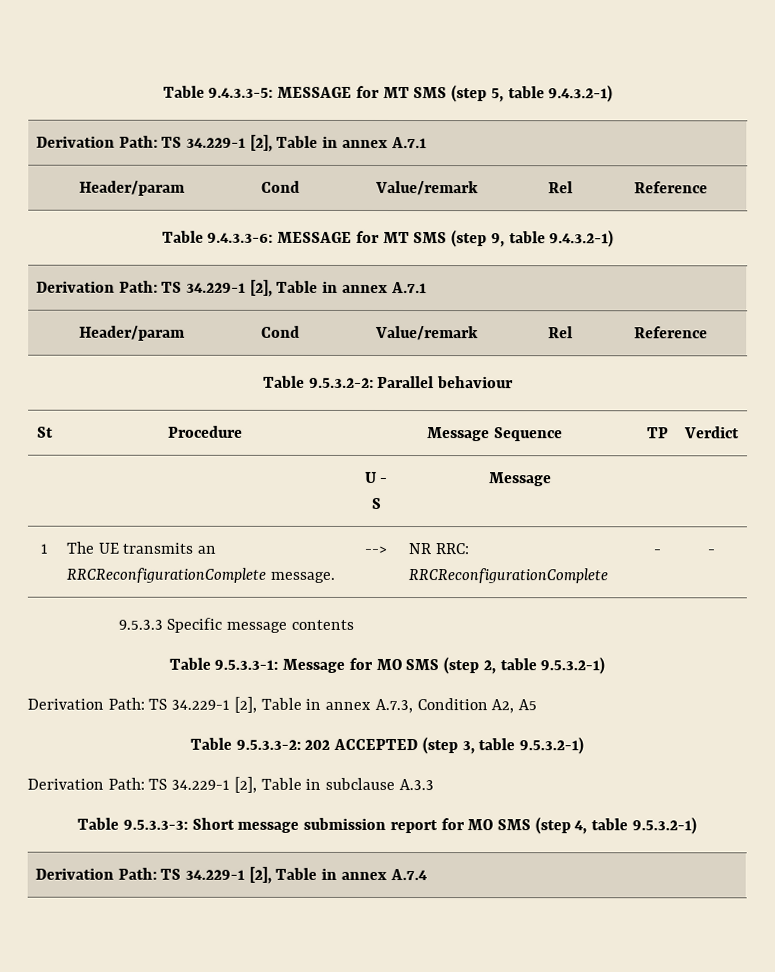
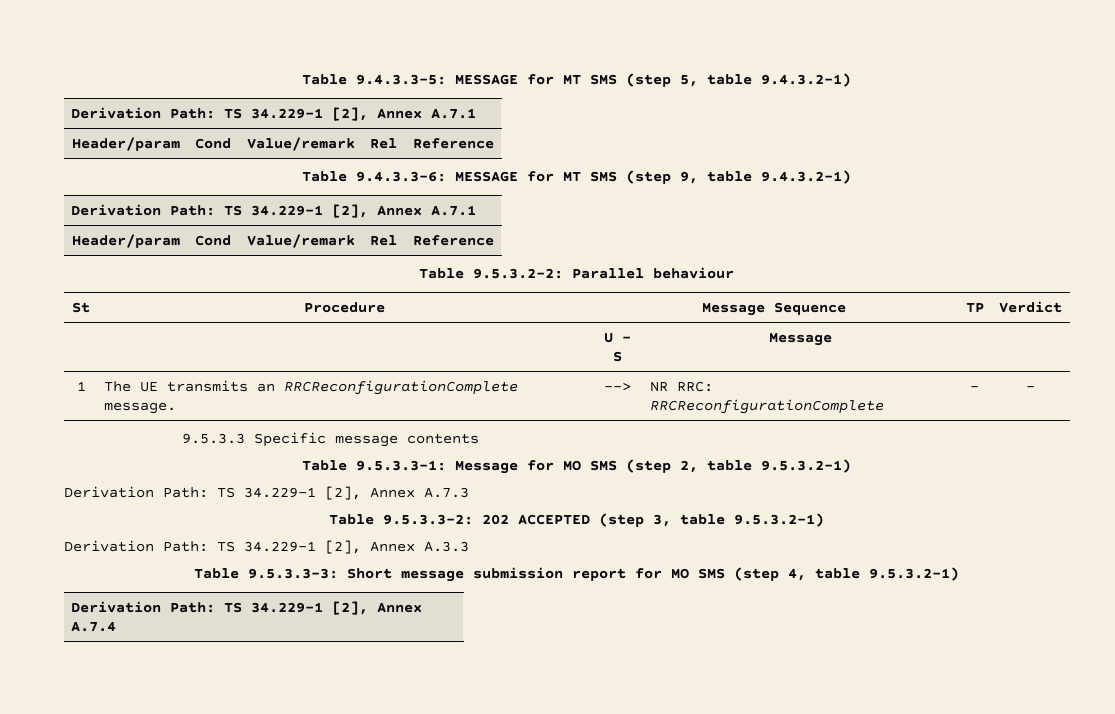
[276,135,388,148] Table in annex -> [377,108,423,119] Annex
[276,280,388,293] Table in annex -> [377,205,423,216] Annex
[260,697,537,714] Table in annex A.7.3, Condition A2, A5 -> [370,487,469,498] Annex A.7.3
[260,777,396,791] Table in subclause -> [370,541,415,552] Annex
[275,867,387,880] Table in annex -> [377,602,423,613] Annex

